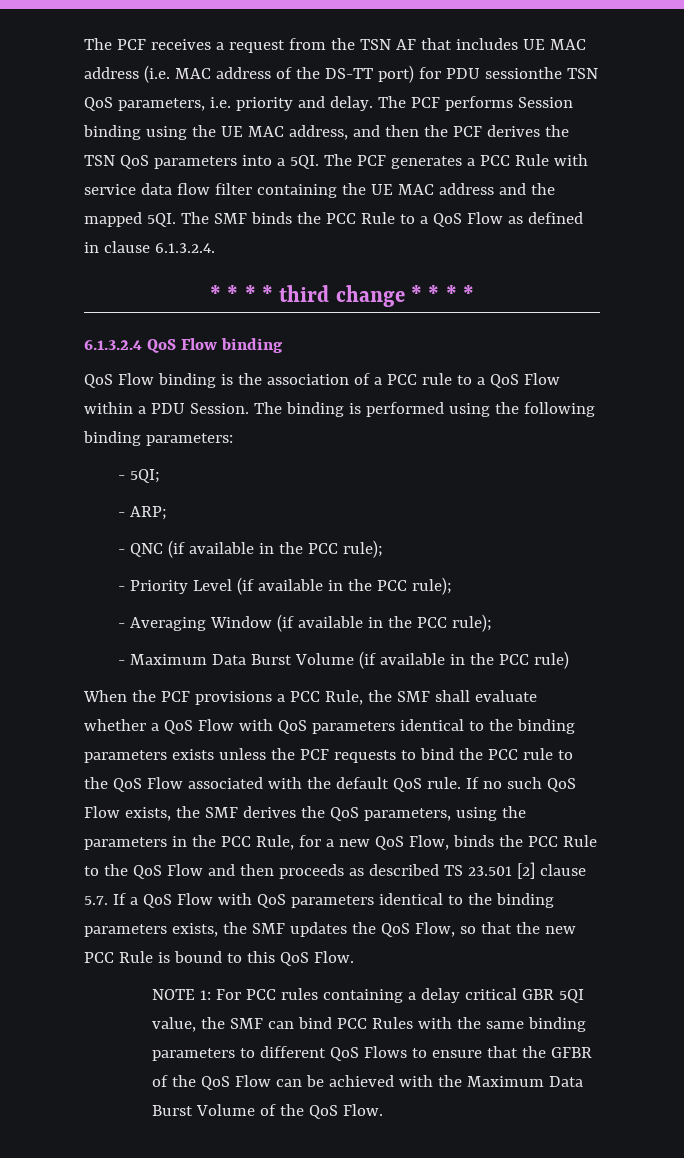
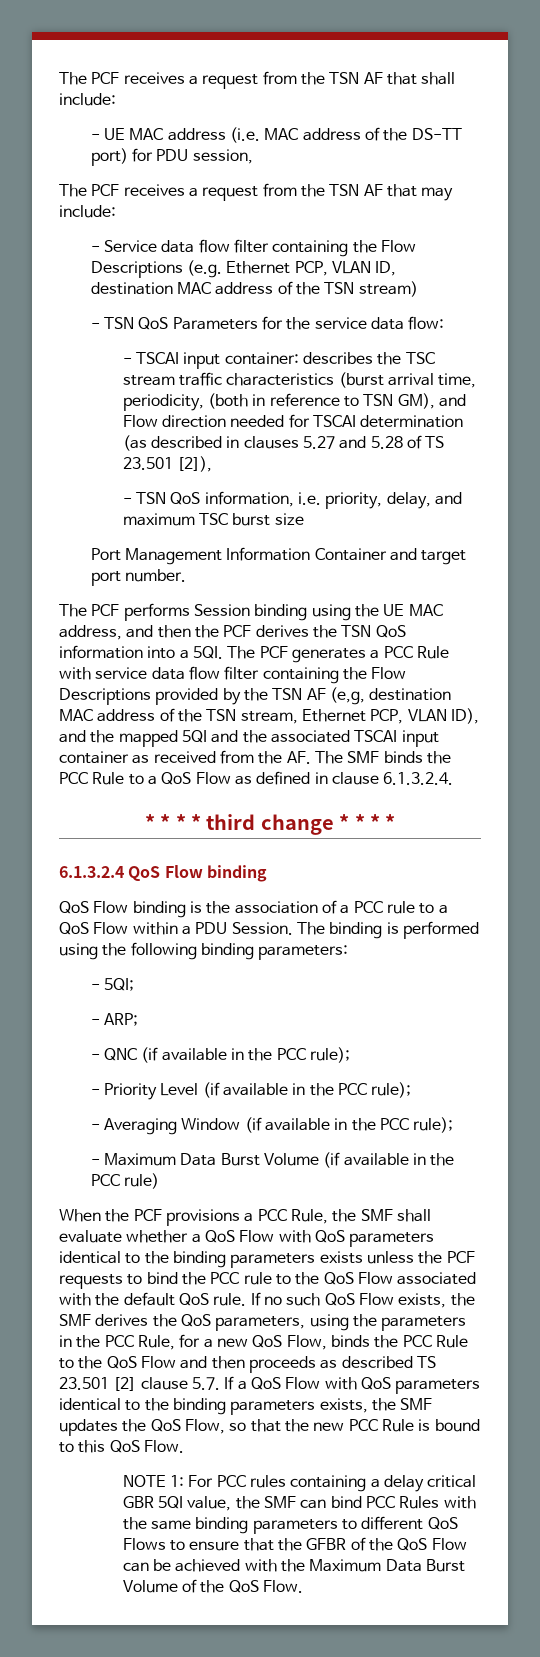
[455,38,518,50] includes -> [421,72,456,85] [59,93,116,106] [90,134,100,140] shall include: // -
[484,67,598,79] [84,96,373,111] sessionthe TSN QoS parameters, i.e. priority and delay. -> [192,149,253,164] [59,183,454,201] [59,205,116,218] [90,239,417,257] [90,260,397,278] [90,281,418,297] [90,316,445,330] [122,352,435,369] [122,372,477,388] [122,393,466,411] [122,414,464,428] [122,435,445,451] [122,456,212,472] [122,491,462,509] [122,513,304,526] [90,547,467,565] [90,569,187,586] session, // The PCF receives a request from the TSN AF that may include: // - Service data flow filter containing the Flow Descriptions (e.g. Ethernet PCP, VLAN ID, destination MAC address of the TSN stream) // - TSN QoS Parameters for the service data flow: // - TSCAI input container: describes the TSC stream traffic characteristics (burst arrival time, periodicity, (both in reference to TSN GM), and Flow direction needed for TSCAI determination (as described in clauses 5.27 and 5.28 of TS 23.501 [2]), // - TSN QoS information, i.e. priority, delay, and maximum TSC burst size // Port Management Information Container and target port number. //
[153,156,237,169] parameters -> [59,645,143,659] information
[370,183,555,195] [84,212,176,227] UE MAC address and the mapped 5QI. -> [371,667,407,679] [59,687,452,705] [59,708,479,724] [59,730,439,747] [59,750,311,764] Flow Descriptions provided by the TSN AF (e,g, destination MAC address of the TSN stream, Ethernet PCP, VLAN ID), and the mapped 5QI and the associated TSCAI input container as received from the AF.

